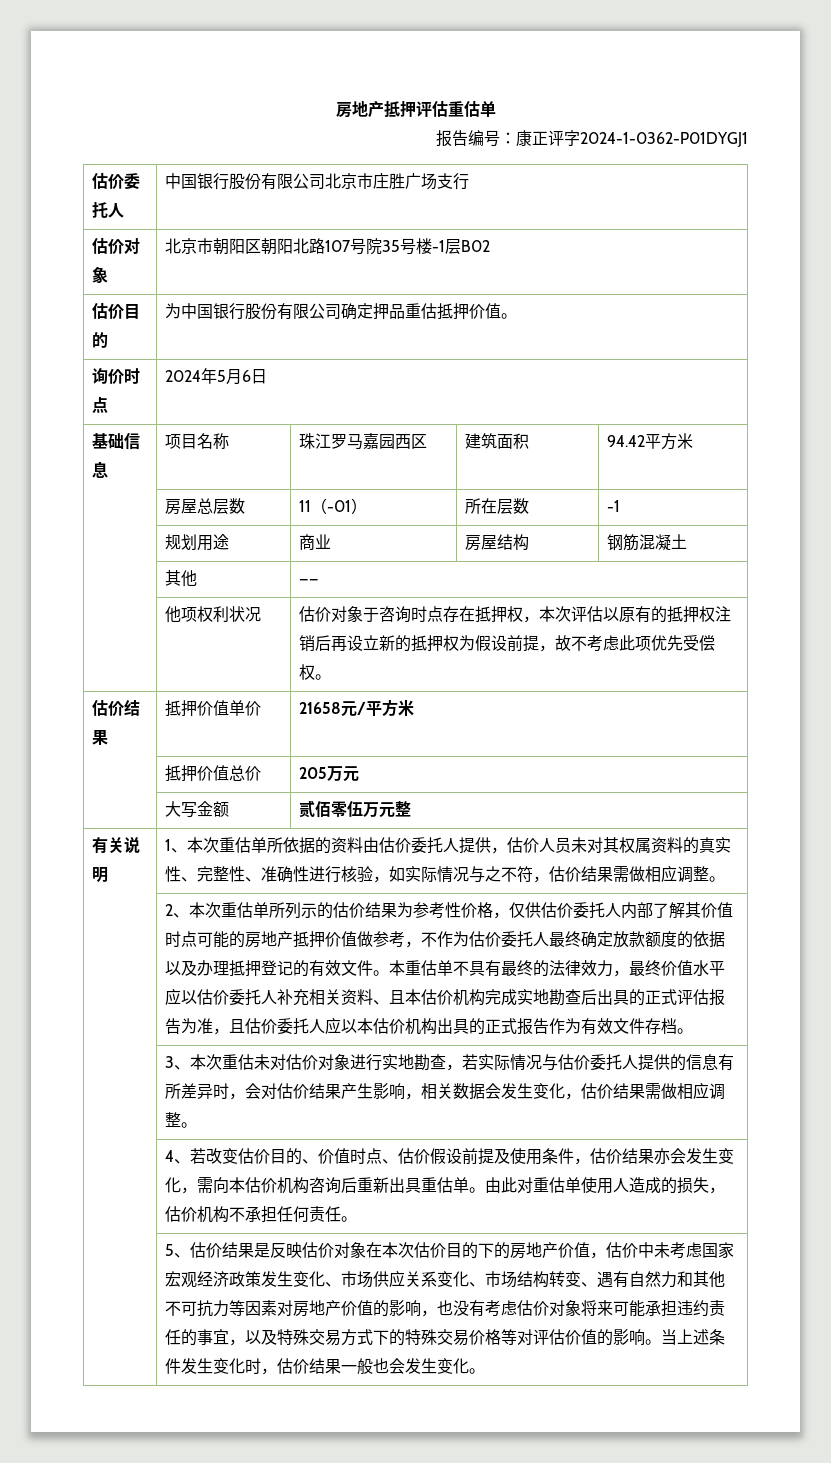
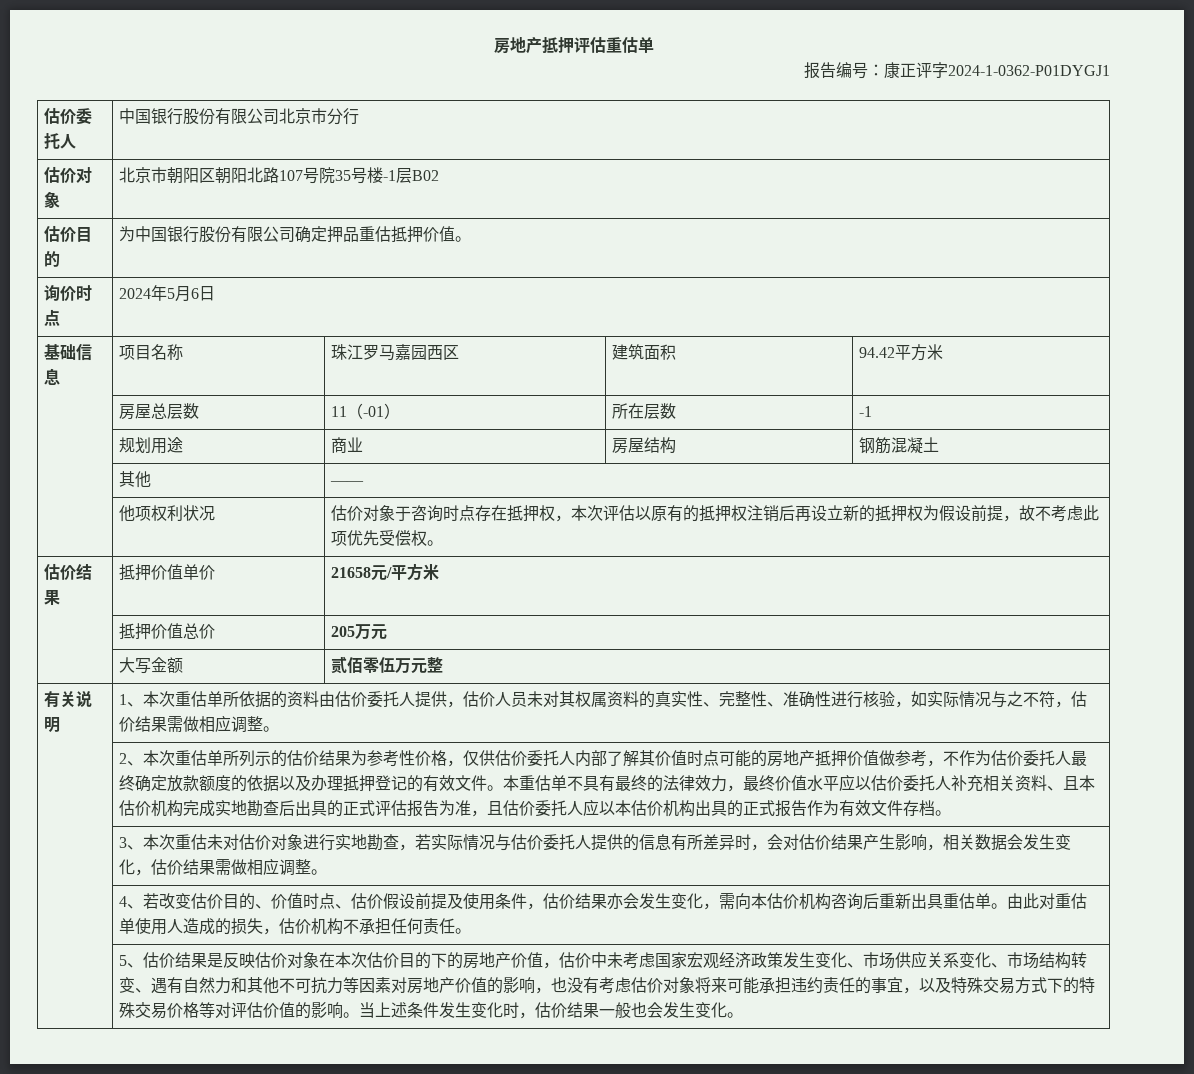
[373,173,454,190] 庄胜广场支 -> [327,108,344,125] 分

